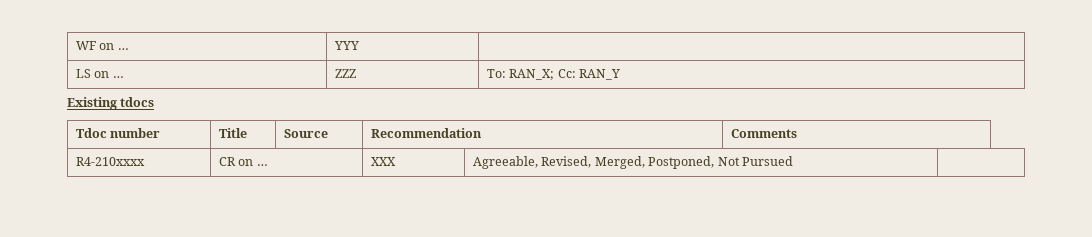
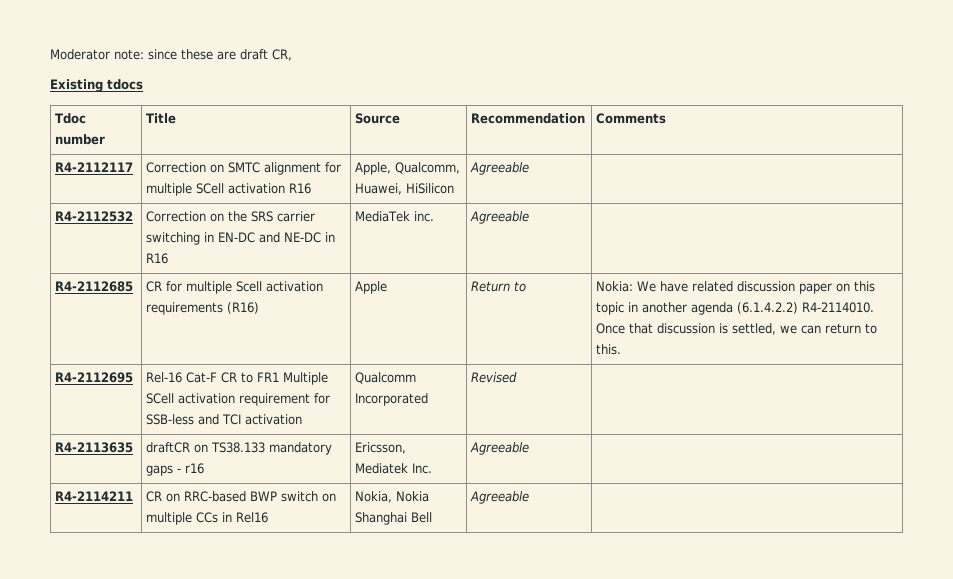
[76,41,129,50] [334,41,360,50] [76,69,124,78] [335,69,357,78] [487,69,621,80] WF on … | YYY | // LS on … | ZZZ | To: RAN_X; Cc: RAN_Y -> [50,49,292,61] Moderator note: since these are draft CR,
[76,157,146,166] [219,157,268,166] [371,157,397,166] [473,156,793,169] R4-210xxxx | CR on … | XXX | Agreeable, Revised, Merged, Postponed, Not Pursued -> [55,162,134,172] [146,162,342,175] [146,183,312,196] [355,162,461,175] [355,183,455,195] [470,162,530,175] [55,211,134,222] [146,211,316,222] [146,232,336,245] [146,253,169,264] [355,211,435,222] [470,211,530,224] [55,281,134,292] [146,281,324,294] [146,302,260,315] [355,281,388,294] [471,281,527,292] [596,281,876,294] [596,302,875,315] [596,323,878,335] [596,344,622,355] [55,372,134,383] [146,372,329,385] [146,393,331,406] [146,414,303,425] [355,372,417,384] [355,393,429,406] [471,372,518,383] [55,442,134,453] [146,442,333,455] [146,463,205,476] [355,442,407,454] [355,463,433,474] [470,442,530,455] [55,491,134,501] [146,491,337,502] [146,512,269,525] [355,491,430,503] [355,512,433,525] [470,491,530,504] R4-2112117 | Correction on SMTC alignment for multiple SCell activation R16 | Apple, Qualcomm, Huawei, HiSilicon | Agreeable | // R4-2112532 | Correction on the SRS carrier switching in EN-DC and NE-DC in R16 | MediaTek inc. | Agreeable | // R4-2112685 | CR for multiple Scell activation requirements (R16) | Apple | Return to | Nokia: We have related discussion paper on this topic in another agenda (6.1.4.2.2) R4-2114010. Once that discussion is settled, we can return to this. // R4-2112695 | Rel-16 Cat-F CR to FR1 Multiple SCell activation requirement for SSB-less and TCI activation | Qualcomm Incorporated | Revised | // R4-2113635 | draftCR on TS38.133 mandatory gaps - r16 | Ericsson, Mediatek Inc. | Agreeable | // R4-2114211 | CR on RRC-based BWP switch on multiple CCs in Rel16 | Nokia, Nokia Shanghai Bell | Agreeable

